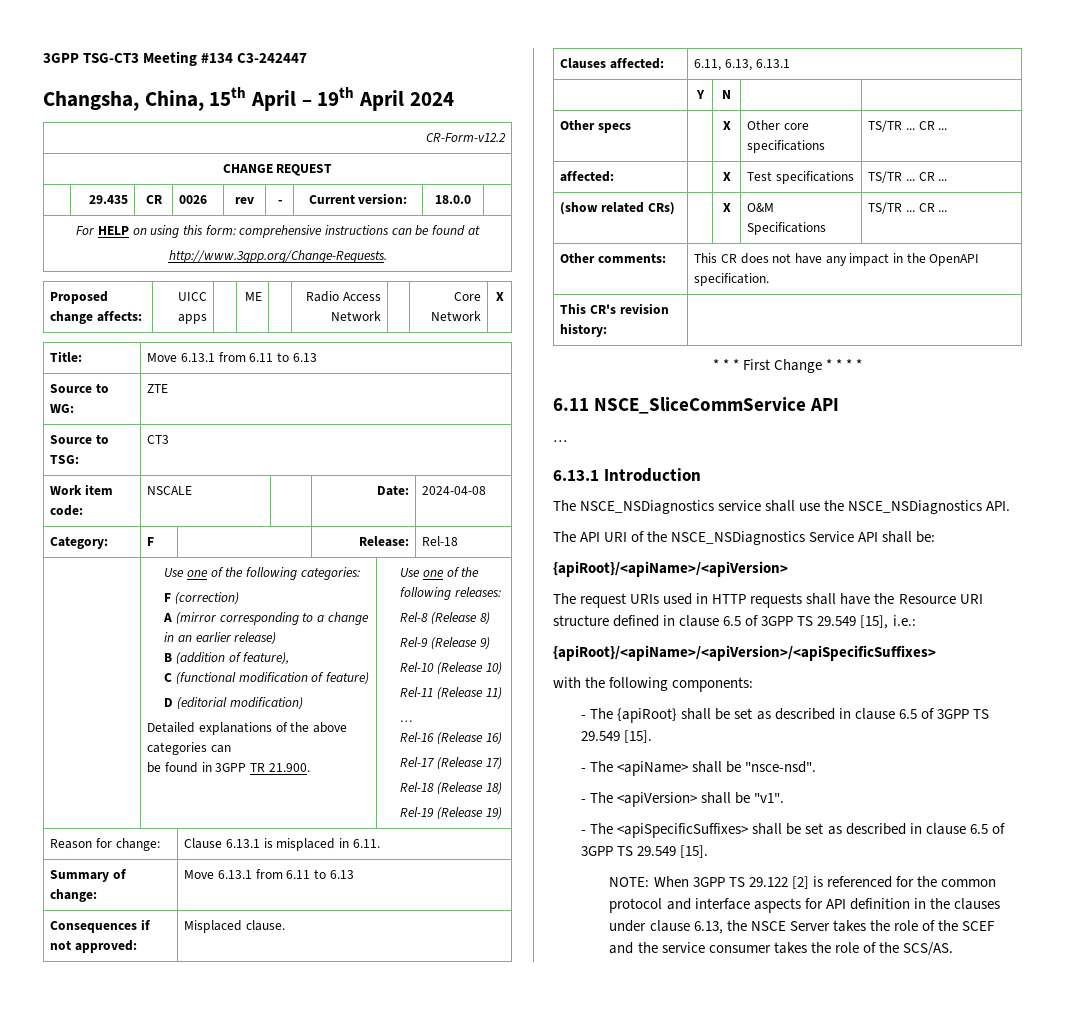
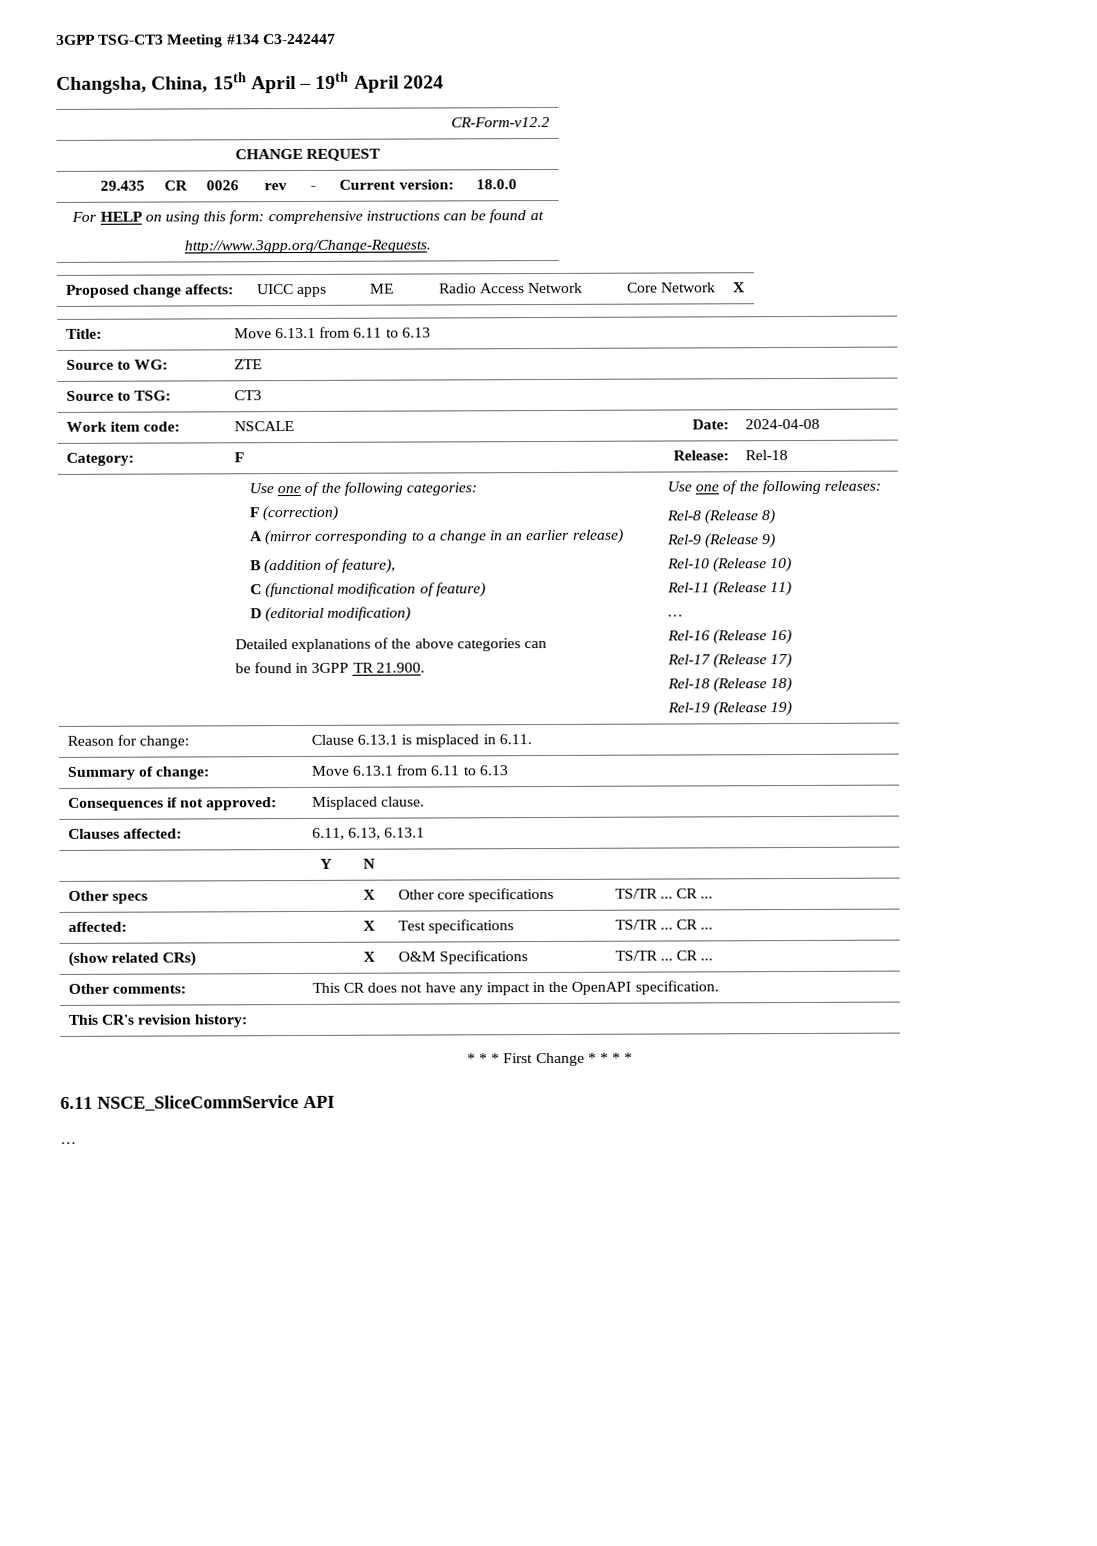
[553,468,701,482] [553,500,1011,514] [553,531,936,545] [553,561,788,577] [553,593,983,608] [553,615,916,629] [553,645,936,661] [553,677,754,692] [581,708,989,723] [581,730,653,743] [581,761,817,776] [581,792,785,807] [581,823,1005,838] [581,845,709,858] [609,876,996,889] [609,898,1000,913] [609,920,996,934] [609,942,953,956] // 6.13.1 Introduction // The NSCE_NSDiagnostics service shall use the NSCE_NSDiagnostics API. // The API URI of the NSCE_NSDiagnostics Service API shall be: // {apiRoot}/<apiName>/<apiVersion> // The request URIs used in HTTP requests shall have the Resource URI structure defined in clause 6.5 of 3GPP TS 29.549 [15], i.e.: // {apiRoot}/<apiName>/<apiVersion>/<apiSpecificSuffixes> // with the following components: // - The {apiRoot} shall be set as described in clause 6.5 of 3GPP TS 29.549 [15]. // - The <apiName> shall be "nsce-nsd". // - The <apiVersion> shall be "v1". // - The <apiSpecificSuffixes> shall be set as described in clause 6.5 of 3GPP TS 29.549 [15]. // NOTE: When 3GPP TS 29.122 [2] is referenced for the common protocol and interface aspects for API definition in the clauses under clause 6.13, the NSCE Server takes the role of the SCEF and the service consumer takes the role of the SCS/AS. -> (77, 1142) none

